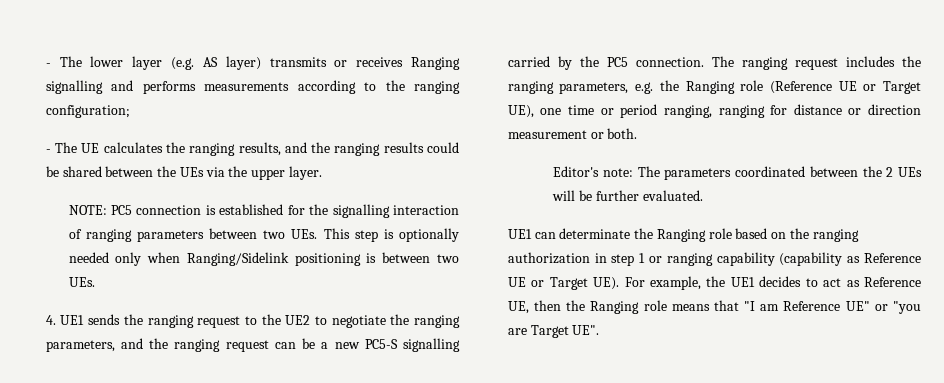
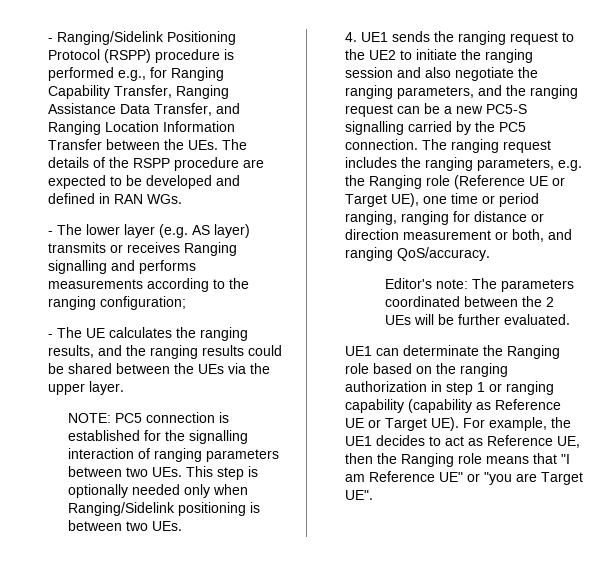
[45,63,51,67] - -> [47,31,236,45] [47,49,234,63] [47,67,224,81] [47,85,229,99] [47,103,240,116] [47,121,235,135] [47,139,247,150] [47,157,264,171] [47,175,240,189] [47,193,182,204] [47,231,53,235] - Ranging/Sidelink Positioning Protocol (RSPP) procedure is performed e.g., for Ranging Capability Transfer, Ranging Assistance Data Transfer, and Ranging Location Information Transfer between the UEs. The details of the RSPP procedure are expected to be developed and defined in RAN WGs. // -
(327, 320) none -> [415,49,533,63] [344,67,451,78] initiate the ranging session and also
[607,128,638,139] both. -> [511,229,572,242] [344,247,490,261] both, and ranging QoS/accuracy.

